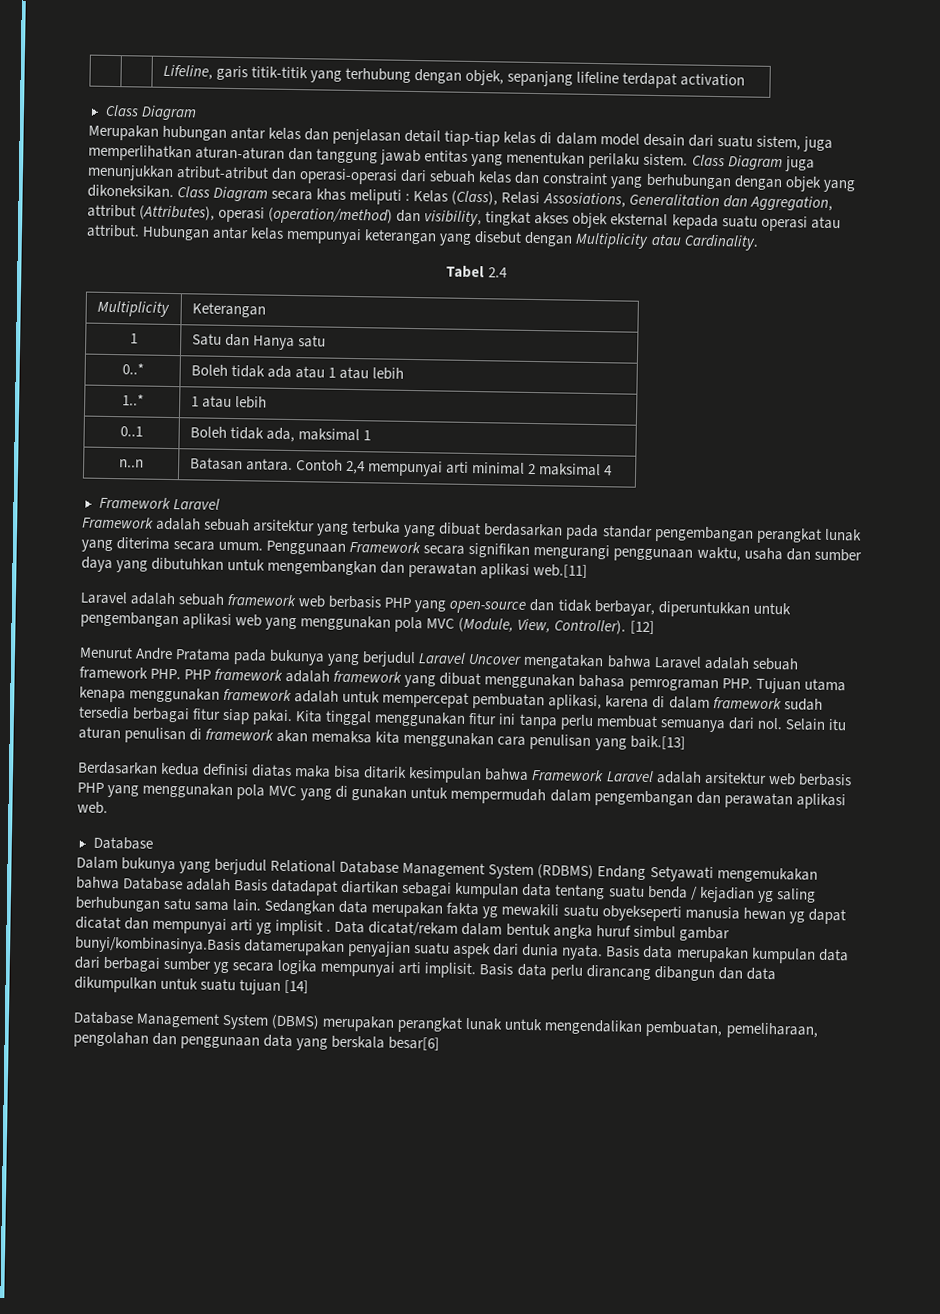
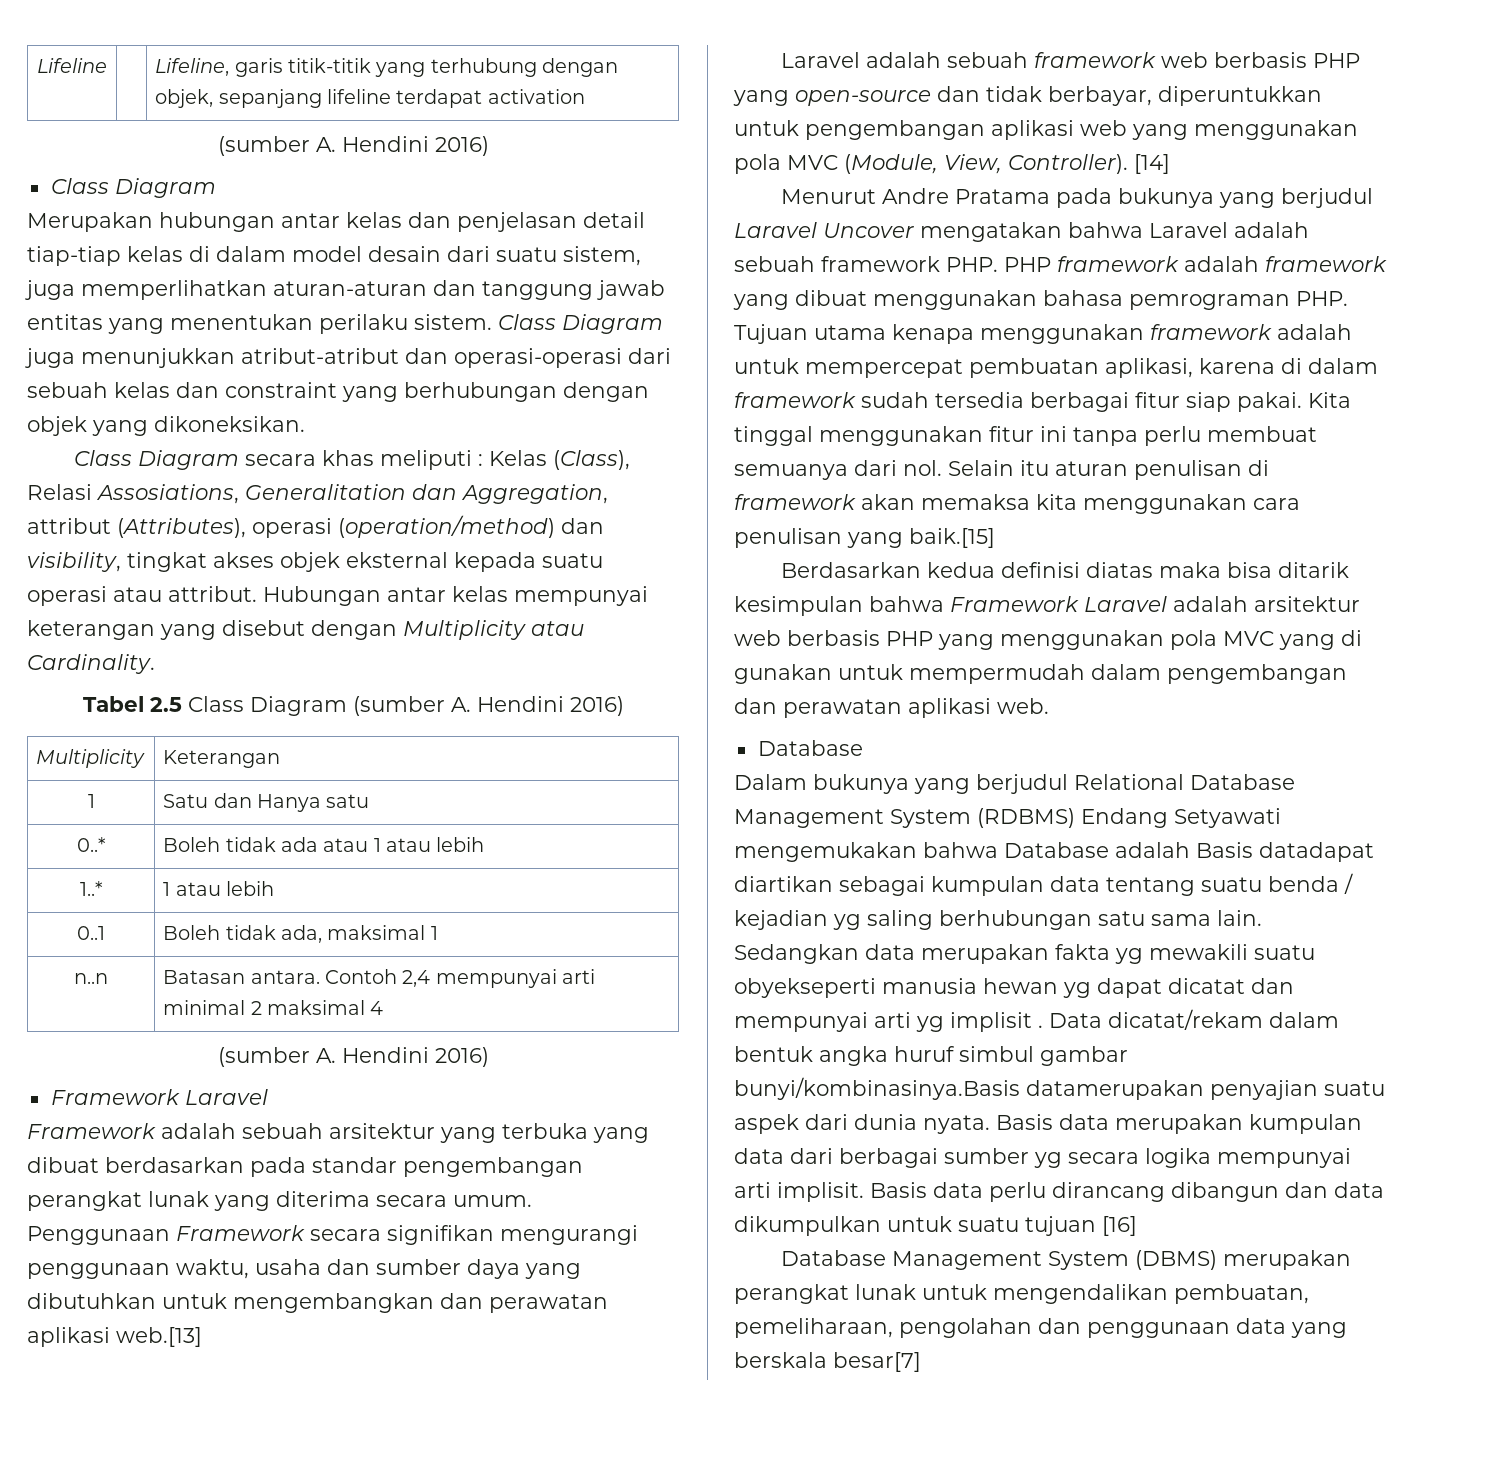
(162, 72) none -> [37,58,107,73] Lifeline
(746, 80) none -> [217,136,489,156] // (sumber A. Hendini 2016)
(174, 191) none -> (305, 424) //
[487,267,508,278] 2.4 -> [149,696,624,716] 2.5 Class Diagram (sumber A. Hendini 2016)
(614, 470) none -> [217,1047,489,1067] // (sumber A. Hendini 2016)
[533,564,589,578] web.[11] -> [116,1327,202,1347] web.[13]
[629,620,655,635] [12] -> [1134,154,1170,174] [14]
[629,735,686,750] baik.[13] -> [909,528,995,548] baik.[15]
[284,979,310,994] [14] -> [1102,1216,1137,1236] [16]
[388,1036,441,1051] besar[6] -> [833,1352,921,1372] besar[7]

